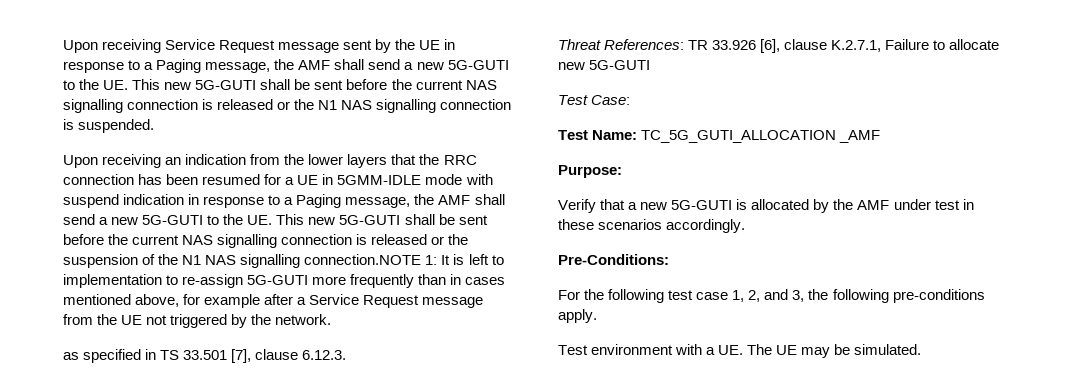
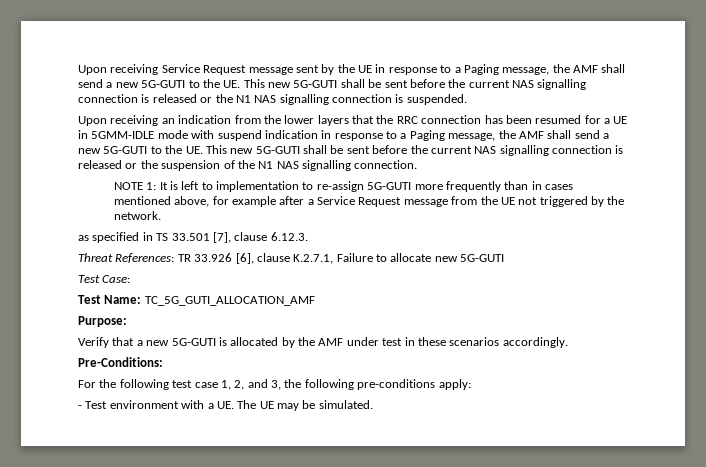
[304,254,422,265] connection.NOTE -> [354,160,418,169] [113,182,143,190] connection. // NOTE
[641,130,881,143] TC_5G_GUTI_ALLOCATION _AMF -> [144,296,315,306] TC_5G_GUTI_ALLOCATION_AMF
[558,309,597,323] apply. // -> [438,379,471,390] [78,405,82,409] apply: // -

